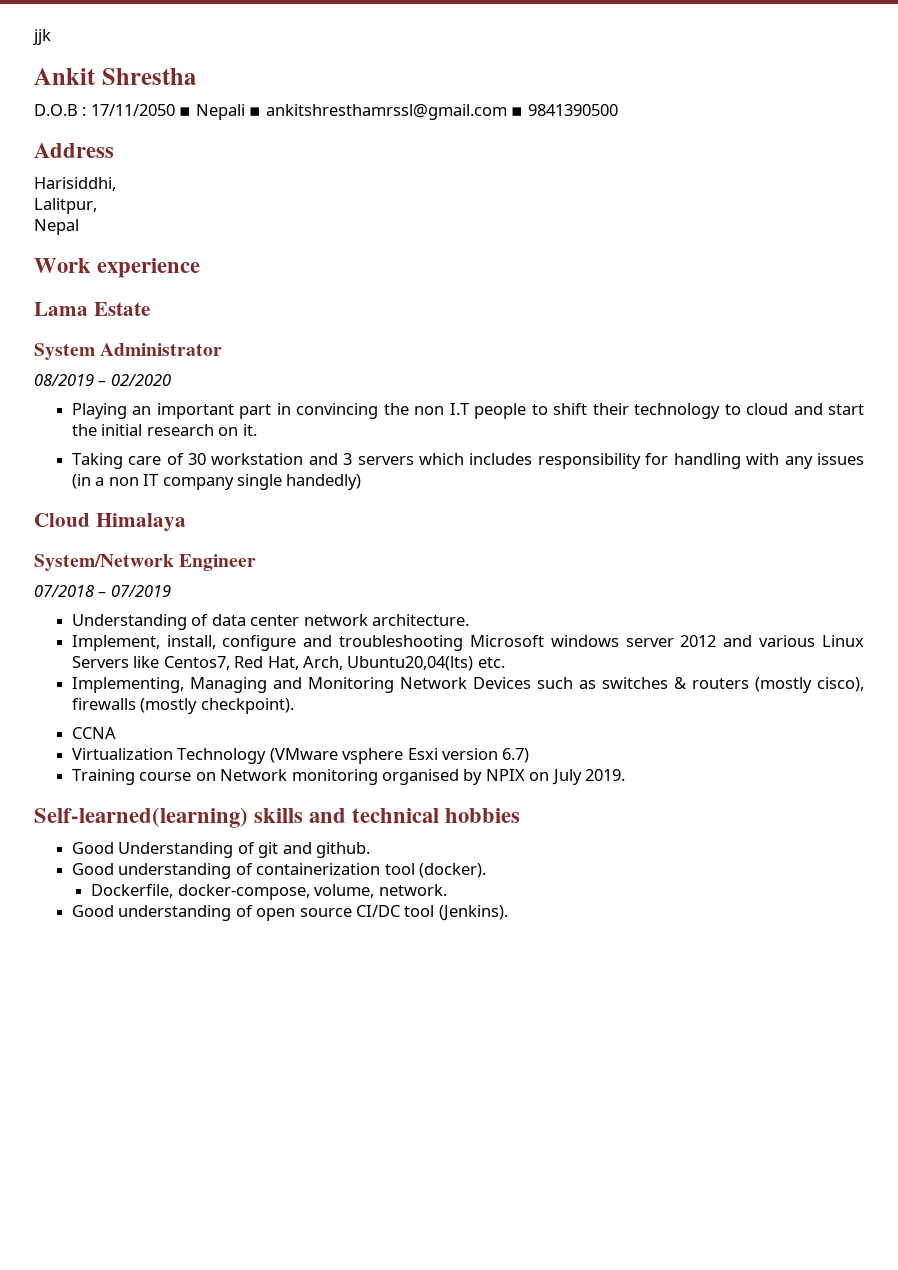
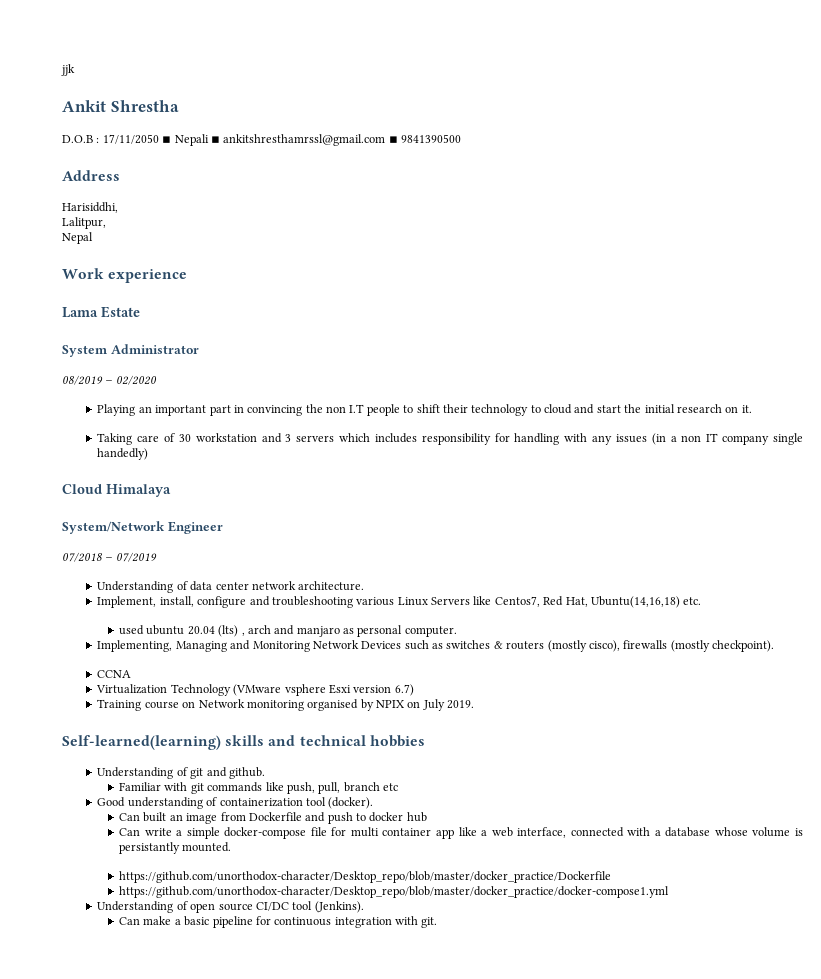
[469,635,753,647] Microsoft windows server 2012 and -> (353, 602) none
[302,656,474,671] Arch, Ubuntu20,04(lts) -> [590,596,680,608] Ubuntu(14,16,18)
(505, 662) none -> [119,625,457,637] // used ubuntu 20.04 (lts) , arch and manjaro as personal computer.
[71,842,114,854] Good -> (425, 741) none
(370, 850) none -> [119,782,399,794] // Familiar with git commands like push, pull, branch etc
[91,884,447,900] [71,905,232,921] Dockerfile, docker-compose, volume, network. // Good understanding -> [119,812,427,824] [119,827,803,839] [119,842,232,854] [119,871,612,883] [119,886,670,898] [97,901,174,913] Can built an image from Dockerfile and push to docker hub // Can write a simple docker-compose file for multi container app like a web interface, connected with a database whose volume is persistantly mounted. // https://github.com/unorthodox-character/Desktop_repo/blob/master/docker_practice/Dockerfile // https://github.com/unorthodox-character/Desktop_repo/blob/master/docker_practice/docker-compose1.yml // Understanding
(508, 913) none -> [119,916,438,928] // Can make a basic pipeline for continuous integration with git.

